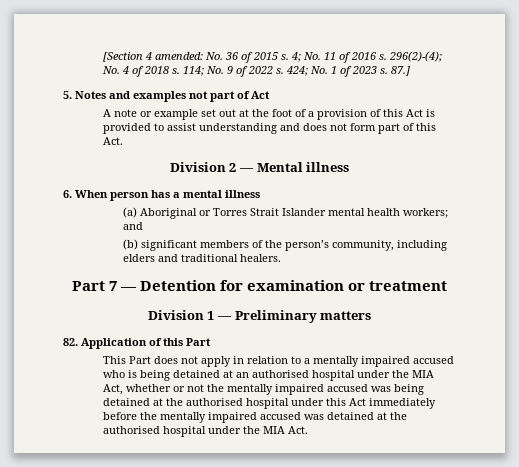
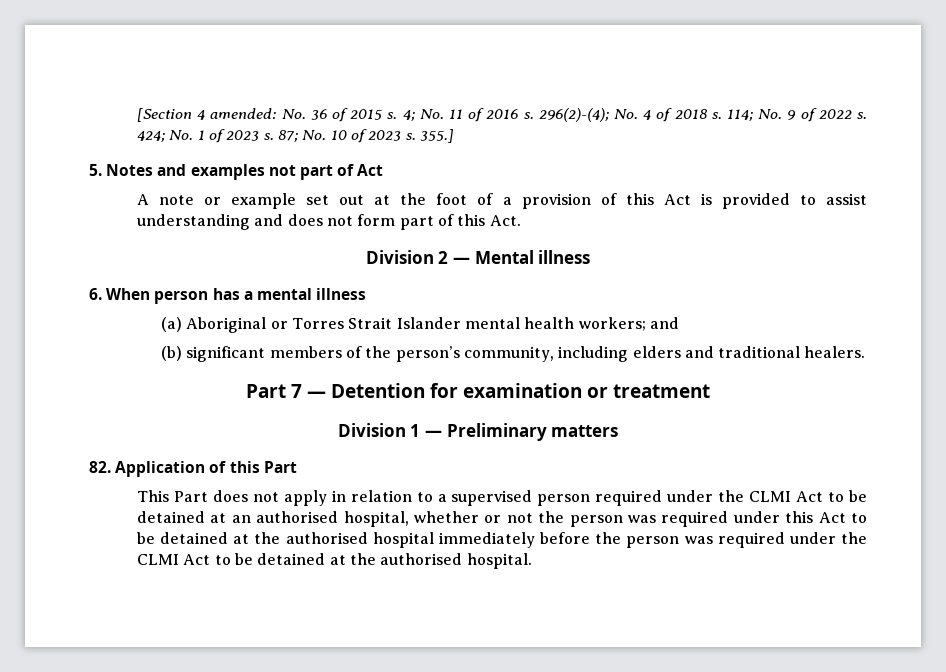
[390,66,410,76] 87.] -> [277,129,454,143] 87; No. 10 of 2023 s. 355.]
[312,356,454,367] [102,370,434,381] [102,384,424,395] [102,398,436,409] [102,412,407,423] [102,426,308,437] mentally impaired accused who is being detained at an authorised hospital under the MIA Act, whether or not the mentally impaired accused was being detained at the authorised hospital under this Act immediately before the mentally impaired accused was detained at the authorised hospital under the MIA Act. -> [451,490,867,506] [136,511,867,527] [136,532,868,548] [136,553,532,569] supervised person required under the CLMI Act to be detained at an authorised hospital, whether or not the person was required under this Act to be detained at the authorised hospital immediately before the person was required under the CLMI Act to be detained at the authorised hospital.

